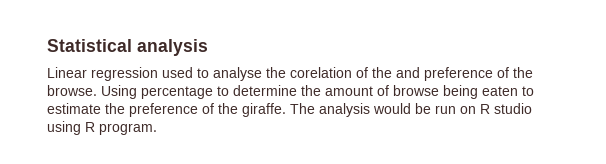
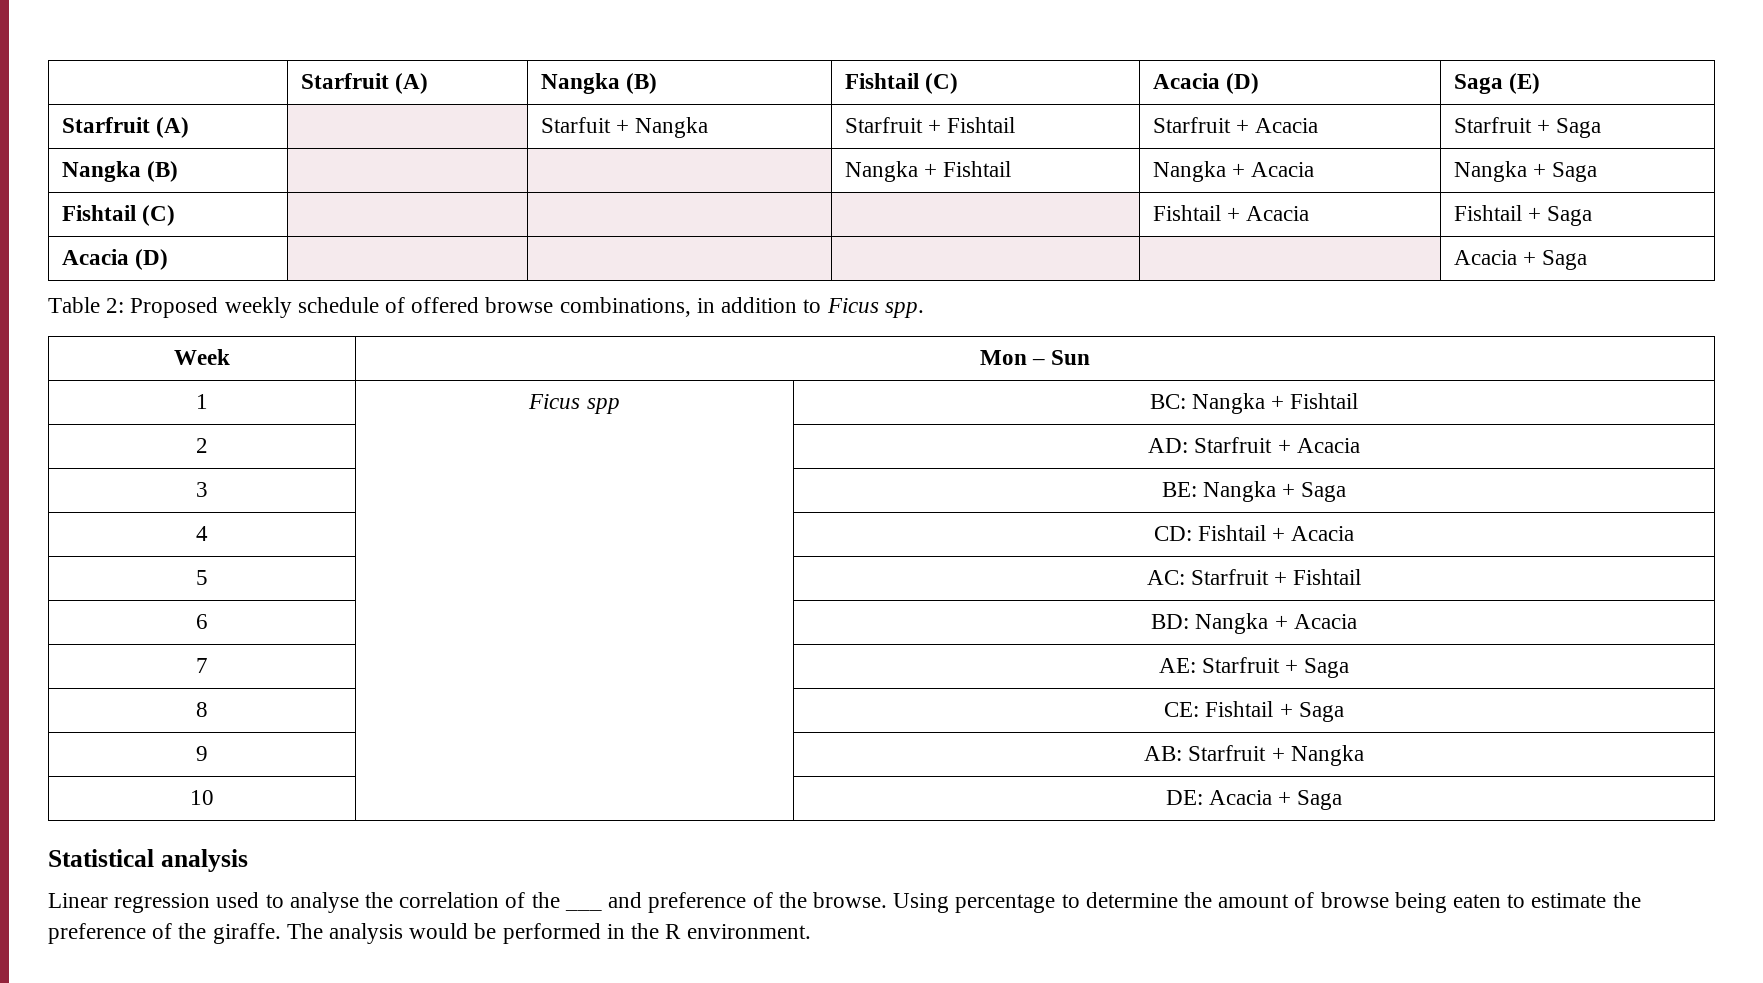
(47, 45) none -> [300,73,429,94] [540,73,658,94] [844,73,959,94] [1152,73,1260,94] [1453,73,1541,94] [61,117,190,138] [540,117,709,138] [844,117,1016,133] [1152,117,1319,133] [1453,117,1602,138] [61,161,179,182] [844,161,1012,182] [1152,161,1315,182] [1453,161,1598,182] [61,205,176,226] [1152,205,1310,221] [1453,205,1593,226] [61,249,169,270] [1453,250,1588,270] [48,297,924,318] [174,349,230,365] [979,350,1091,365] [196,394,208,409] [528,394,620,414] [1149,393,1359,414] [196,438,208,453] [1148,437,1360,453] [196,482,208,497] [1161,481,1347,502] [196,526,208,541] [1153,525,1355,541] [196,570,208,585] [1146,569,1362,585] [196,614,208,629] [1151,613,1357,634] [196,658,208,673] [1158,657,1350,678] [196,702,208,717] [1164,701,1344,722] [196,746,208,761] [1144,745,1364,766] [190,790,214,805] [1165,790,1343,810] | Starfruit (A) | Nangka (B) | Fishtail (C) | Acacia (D) | Saga (E) // Starfruit (A) | | Starfuit + Nangka | Starfruit + Fishtail | Starfruit + Acacia | Starfruit + Saga // Nangka (B) | | | Nangka + Fishtail | Nangka + Acacia | Nangka + Saga // Fishtail (C) | | | | Fishtail + Acacia | Fishtail + Saga // Acacia (D) | | | | | Acacia + Saga // Table 2: Proposed weekly schedule of offered browse combinations, in addition to Ficus spp. // Week | Mon – Sun // 1 | Ficus spp | BC: Nangka + Fishtail // 2 | | AD: Starfruit + Acacia // 3 | | BE: Nangka + Saga // 4 | | CD: Fishtail + Acacia // 5 | | AC: Starfruit + Fishtail // 6 | | BD: Nangka + Acacia // 7 | | AE: Starfruit + Saga // 8 | | CE: Fishtail + Saga // 9 | | AB: Starfruit + Nangka // 10 | | DE: Acacia + Saga //
[290,67,392,78] corelation of the -> [399,892,560,908] [564,908,602,911] correlation of the ___
[435,103,532,114] [47,121,157,135] run on R studio using R program. -> [502,923,811,944] performed in the R environment.

